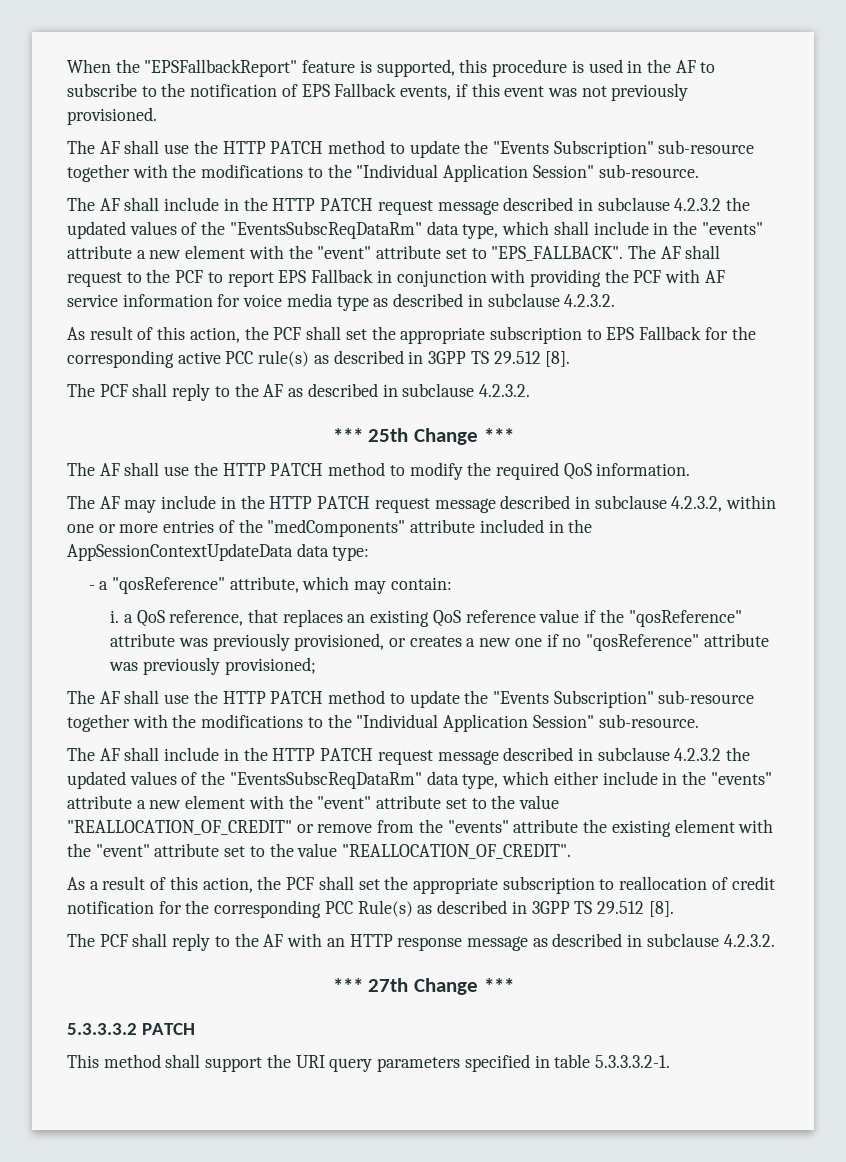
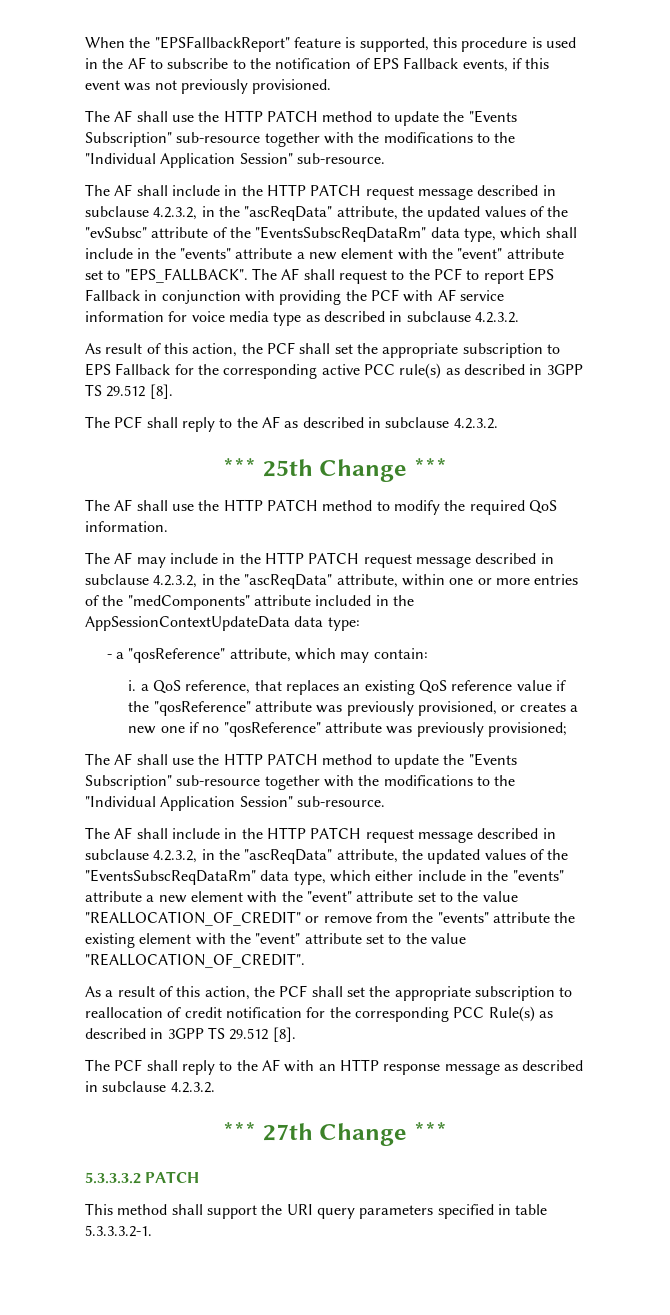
[674,197,751,211] [67,221,226,239] 4.2.3.2 the updated values of the -> [153,206,569,221] [85,227,251,238] 4.2.3.2, in the "ascReqData" attribute, the updated values of the "evSubsc" attribute of the
(723, 504) none -> [201,574,398,589] in the "ascReqData" attribute,
[674,748,722,761] 4.2.3.2 -> [153,849,398,864] 4.2.3.2, in the "ascReqData" attribute,

